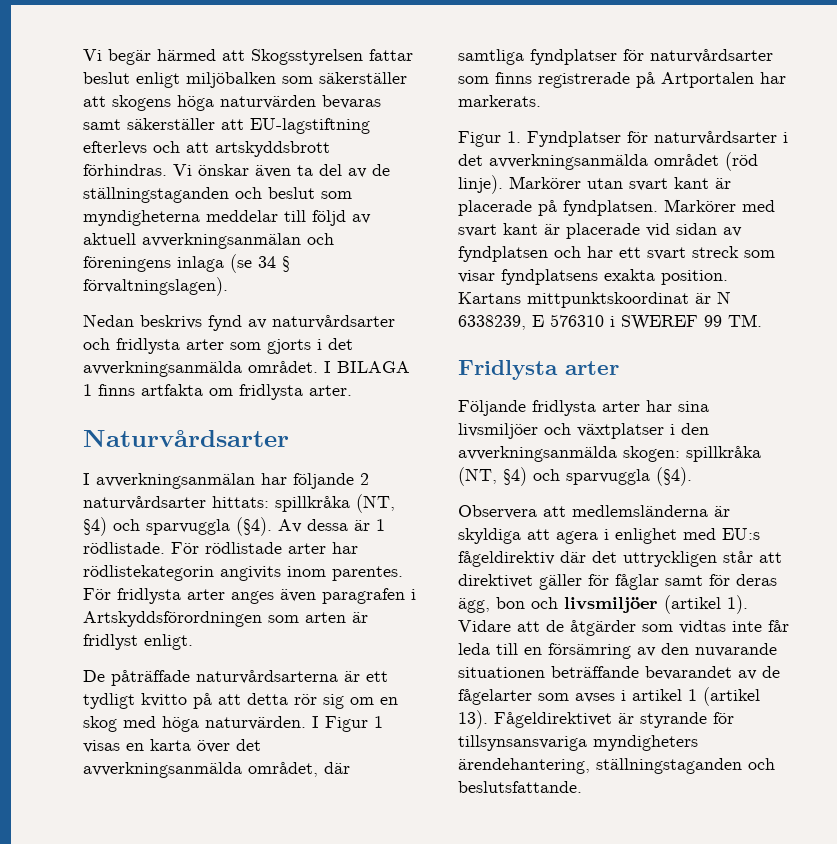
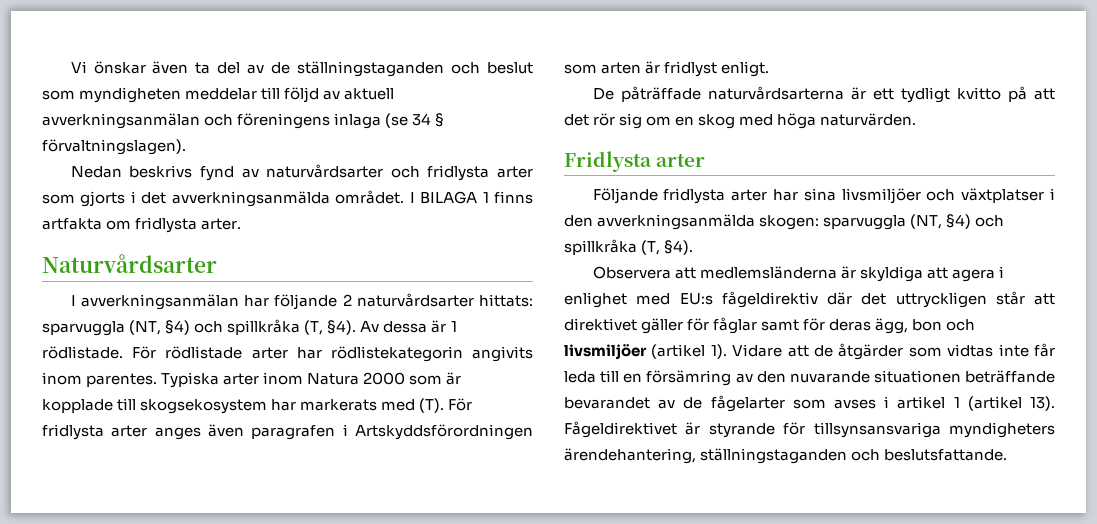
[83,49,413,65] [83,72,407,88] [83,95,381,111] [83,118,370,134] [83,141,330,157] [83,164,192,176] Vi begär härmed att Skogsstyrelsen fattar beslut enligt miljöbalken som säkerställer att skogens höga naturvärden bevaras samt säkerställer att EU-lagstiftning efterlevs och att artskyddsbrott förhindras. Vi -> [70,61,87,73] Vi
[83,210,200,226] myndigheterna -> [79,87,182,103] myndigheten
[275,494,395,513] [83,517,272,536] spillkråka (NT, §4) och sparvuggla (§4). -> [42,319,357,336] sparvuggla (NT, §4) och spillkråka (T, §4).
(403, 573) none -> [161,372,462,388] [42,398,445,414] Typiska arter inom Natura 2000 som är kopplade till skogsekosystem har markerats med (T).
[247,693,288,705] detta -> [564,114,589,126] det
[312,716,383,732] [83,739,261,753] [83,762,350,778] [458,49,773,65] [458,72,786,88] [458,95,541,107] [458,131,788,147] [458,152,758,171] [458,175,731,194] [458,199,775,216] [458,223,742,239] [458,246,775,262] [458,269,728,285] [458,291,731,308] [458,314,762,330] I Figur 1 visas en karta över det avverkningsanmälda området, där samtliga fyndplatser för naturvårdsarter som finns registrerade på Artportalen har markerats. // Figur 1. Fyndplatser för naturvårdsarter i det avverkningsanmälda området (röd linje). Markörer utan svart kant är placerade på fyndplatsen. Markörer med svart kant är placerade vid sidan av fyndplatsen och har ett svart streck som visar fyndplatsens exakta position. Kartans mittpunktskoordinat är N 6338239, E 576310 i SWEREF 99 TM. -> (917, 119) none
[686,446,761,462] [458,467,692,486] spillkråka (NT, §4) och sparvuggla (§4). -> [823,214,1005,230] [564,239,694,255] sparvuggla (NT, §4) och spillkråka (T, §4).

